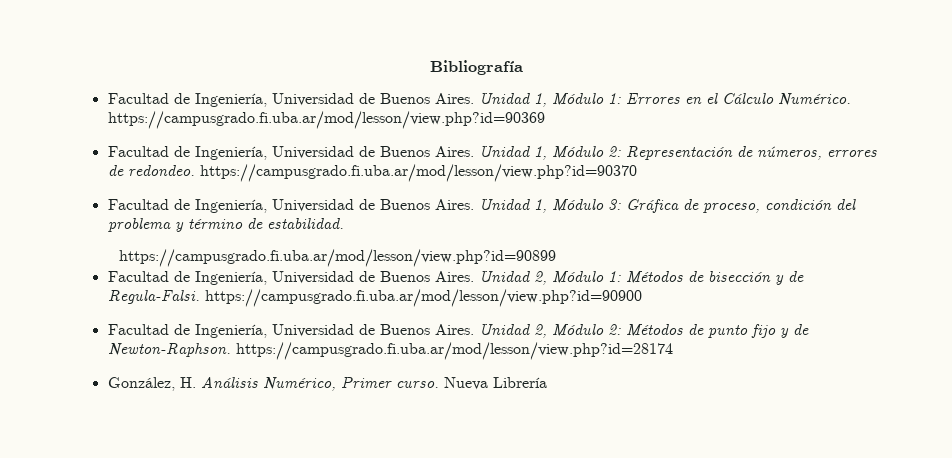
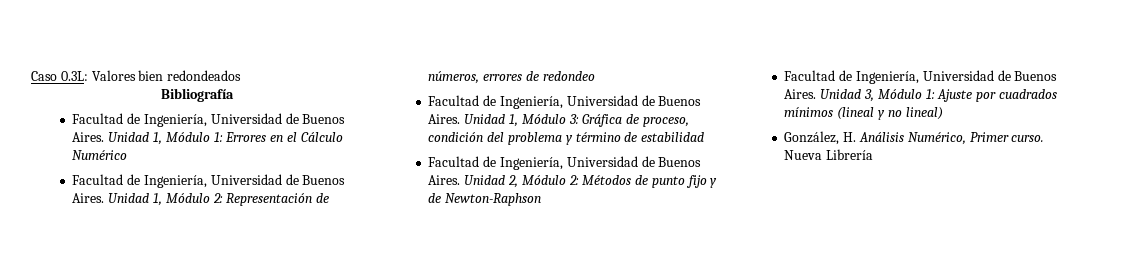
(429, 67) none -> [31,70,242,81] Caso 0.3L: Valores bien redondeados //
[777,93,851,106] [107,111,545,129] Numérico. https://campusgrado.fi.uba.ar/mod/lesson/view.php?id=90369 -> [72,150,128,160] Numérico
[127,164,637,182] redondeo. https://campusgrado.fi.uba.ar/mod/lesson/view.php?id=90370 -> [542,71,595,81] redondeo
[266,218,344,229] [118,249,556,267] [107,271,804,285] [107,289,642,307] estabilidad. // https://campusgrado.fi.uba.ar/mod/lesson/view.php?id=90899 // Facultad de Ingeniería, Universidad de Buenos Aires. Unidad 2, Módulo 1: Métodos de bisección y de Regula-Falsi. https://campusgrado.fi.uba.ar/mod/lesson/view.php?id=90900 -> [641,132,705,142] estabilidad
[107,342,673,360] Newton-Raphson. https://campusgrado.fi.uba.ar/mod/lesson/view.php?id=28174 -> [445,193,542,206] [784,70,1058,84] [784,89,1057,102] [784,107,943,120] Newton-Raphson // Facultad de Ingeniería, Universidad de Buenos Aires. Unidad 3, Módulo 1: Ajuste por cuadrados mínimos (lineal y no lineal)

